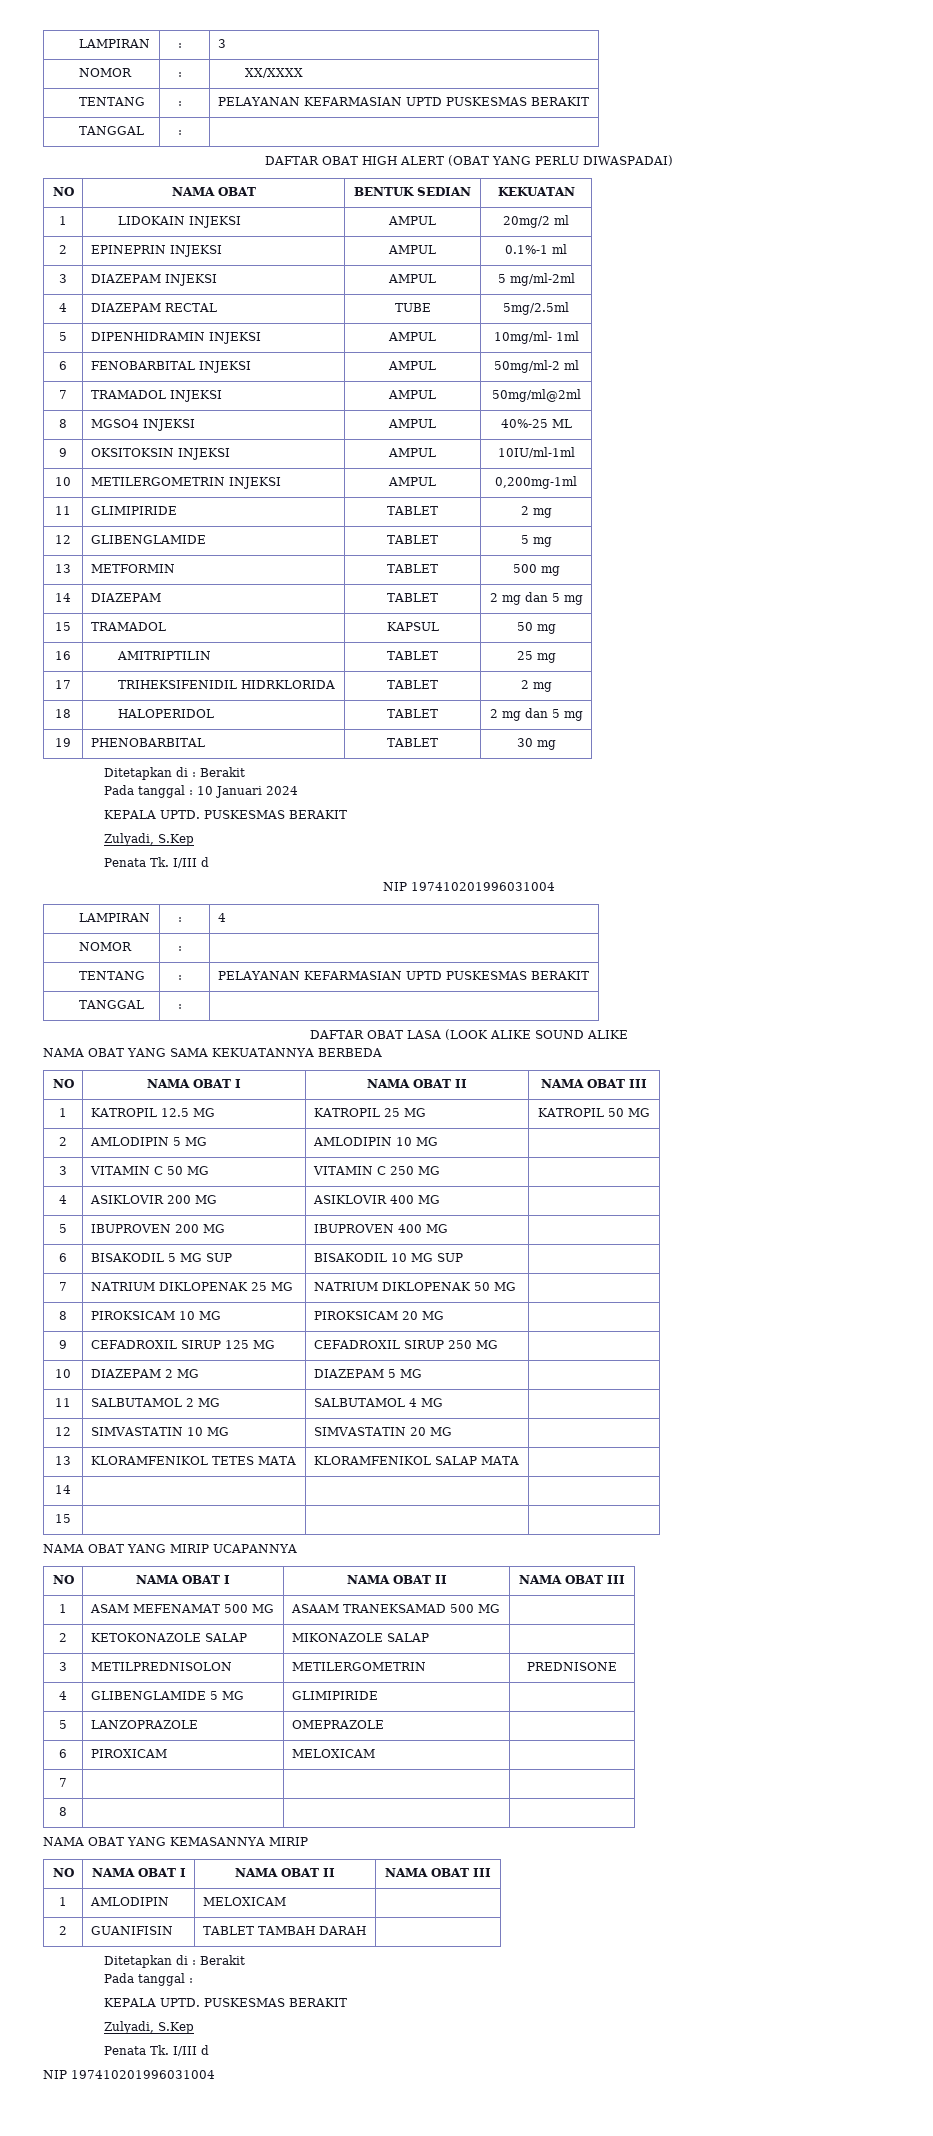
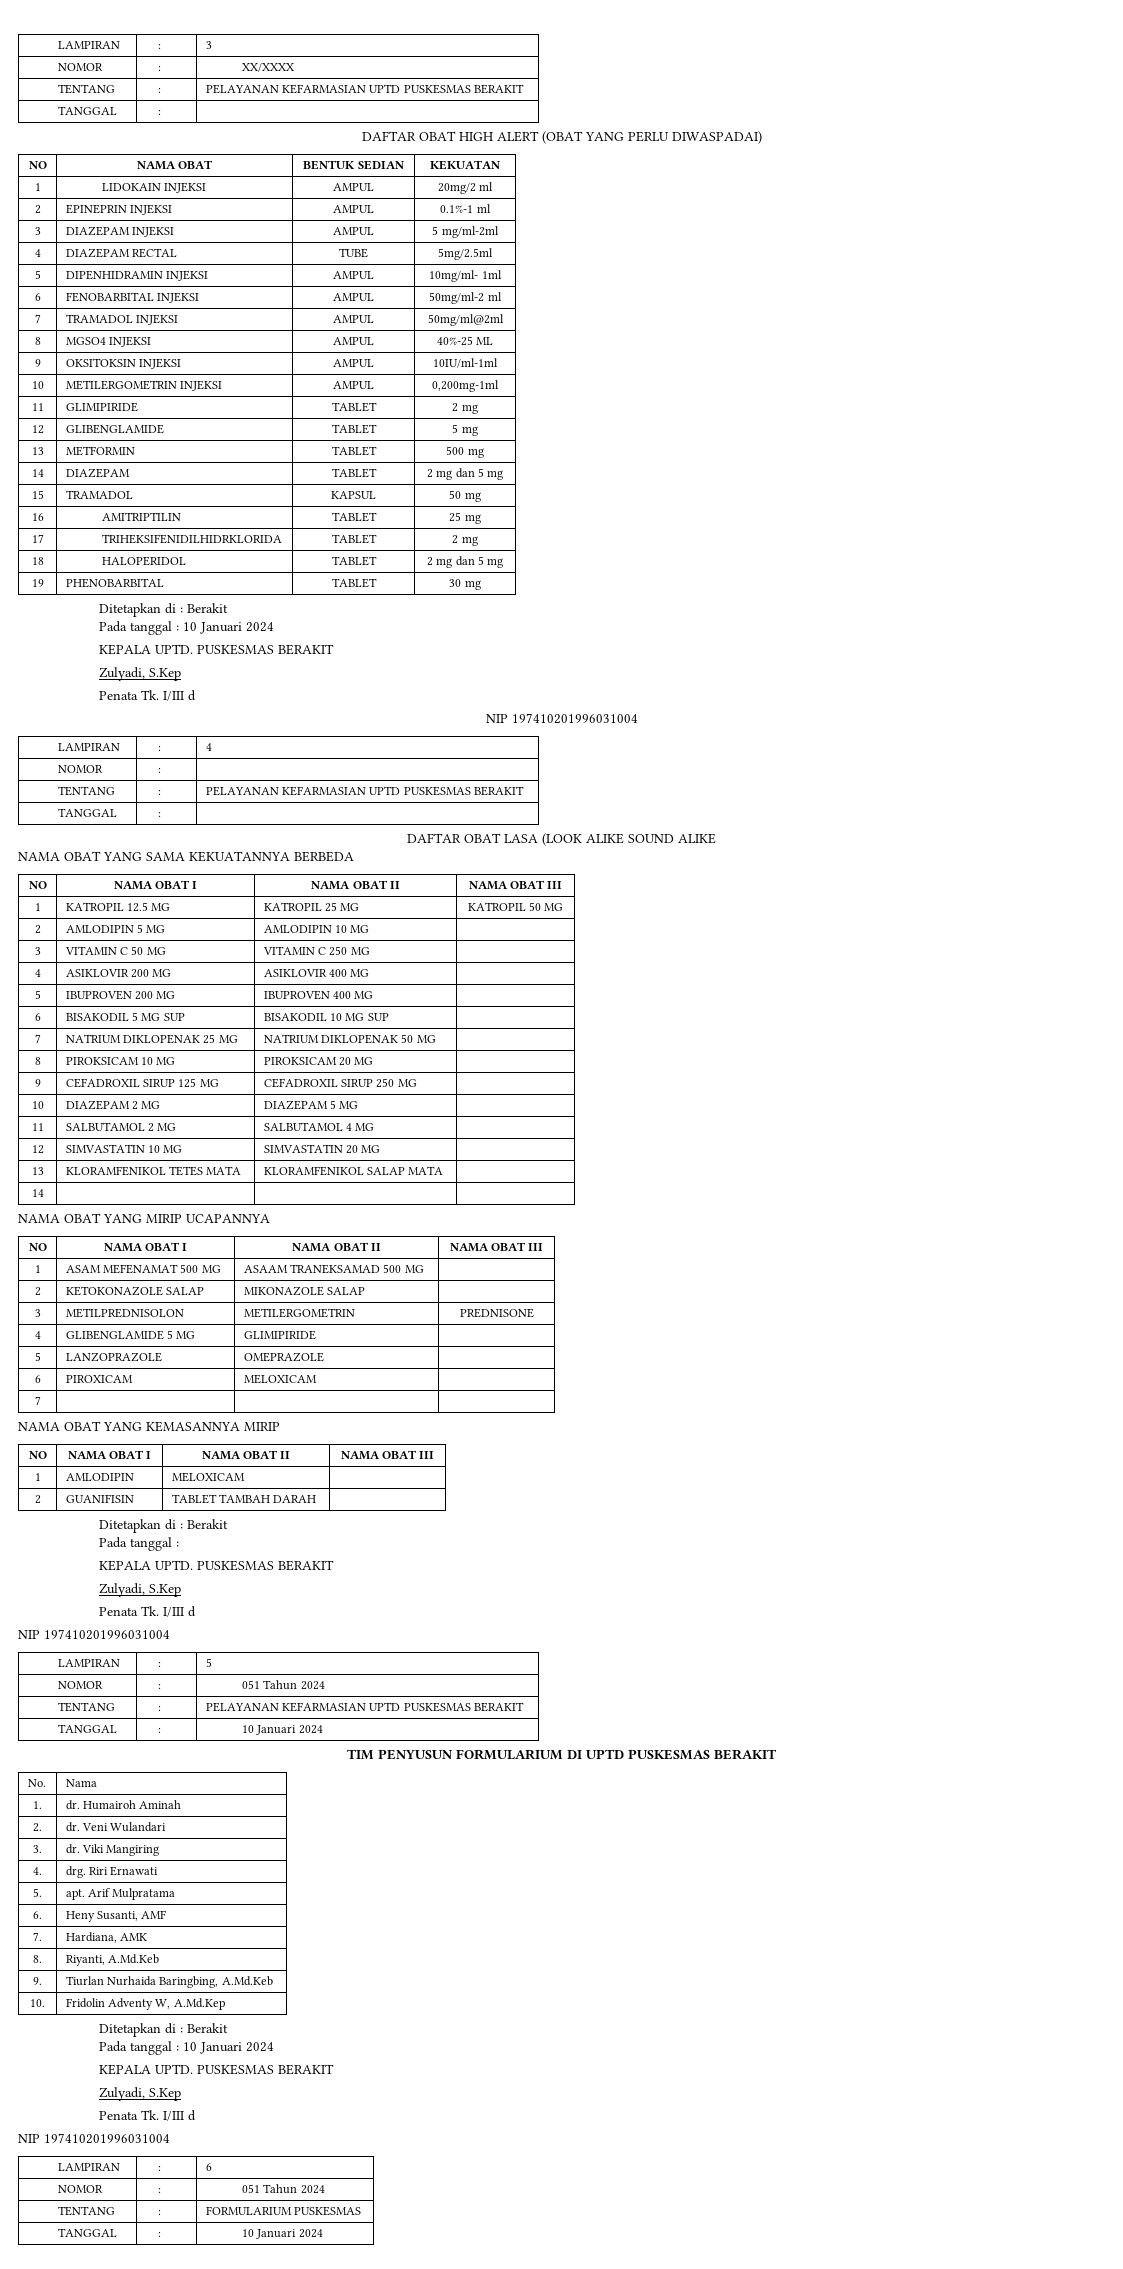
[118,680,336,689] TRIHEKSIFENIDIL HIDRKLORIDA -> [102,534,283,544] TRIHEKSIFENIDILHIDRKLORIDA
[55,1514,71,1523] // 15 | | | -> (44, 1193) none
[59,1807,67,1816] // 8 | | | -> (41, 1400) none
(215, 2074) none -> [57,1659,120,1667] [158,1662,162,1667] [205,1658,212,1667] [57,1681,103,1689] [158,1684,162,1689] [242,1680,325,1690] [57,1702,115,1712] [158,1706,162,1711] [205,1702,525,1712] [57,1724,117,1733] [158,1728,162,1733] [242,1725,323,1735] [347,1749,777,1760] [27,1779,46,1787] [65,1779,97,1787] [33,1801,42,1809] [65,1800,182,1810] [33,1823,42,1832] [65,1822,167,1832] [33,1845,42,1853] [65,1844,160,1856] [33,1867,42,1875] [65,1866,159,1878] [33,1888,42,1897] [65,1888,176,1900] [33,1911,42,1919] [65,1910,167,1922] [33,1932,42,1941] [65,1932,148,1943] [33,1955,42,1963] [65,1954,160,1966] [33,1977,42,1985] [65,1976,273,1988] [30,1999,45,2007] [65,1998,225,2010] [98,2023,228,2037] [98,2041,274,2055] [98,2064,334,2075] [98,2087,181,2101] [98,2110,196,2121] [18,2133,170,2144] [57,2163,120,2171] [158,2166,162,2171] [205,2163,212,2171] [57,2185,103,2193] [158,2188,162,2193] [242,2184,325,2194] [57,2206,115,2216] [158,2210,162,2215] [205,2206,362,2216] [57,2228,117,2237] [158,2232,162,2237] [242,2229,323,2239] // LAMPIRAN | : | 5 // NOMOR | : | 051 Tahun 2024 // TENTANG | : | PELAYANAN KEFARMASIAN UPTD PUSKESMAS BERAKIT // TANGGAL | : | 10 Januari 2024 // TIM PENYUSUN FORMULARIUM DI UPTD PUSKESMAS BERAKIT // No. | Nama // 1. | dr. Humairoh Aminah // 2. | dr. Veni Wulandari // 3. | dr. Viki Mangiring // 4. | drg. Riri Ernawati // 5. | apt. Arif Mulpratama // 6. | Heny Susanti, AMF // 7. | Hardiana, AMK // 8. | Riyanti, A.Md.Keb // 9. | Tiurlan Nurhaida Baringbing, A.Md.Keb // 10. | Fridolin Adventy W, A.Md.Kep // Ditetapkan di : Berakit // Pada tanggal : 10 Januari 2024 // KEPALA UPTD. PUSKESMAS BERAKIT // Zulyadi, S.Kep // Penata Tk. I/III d // NIP 197410201996031004 // LAMPIRAN | : | 6 // NOMOR | : | 051 Tahun 2024 // TENTANG | : | FORMULARIUM PUSKESMAS // TANGGAL | : | 10 Januari 2024

